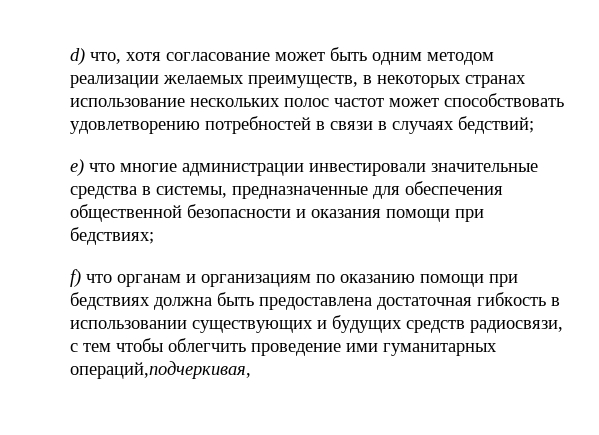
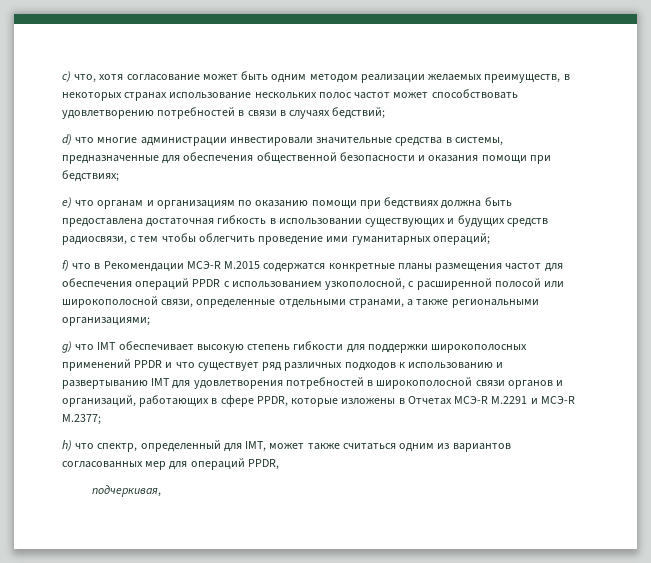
[70,48,85,65] d) -> [62,71,71,82] c)
[70,159,84,176] e) -> [62,134,72,145] d)
[70,269,81,287] f) -> [62,197,72,208] e)
[70,361,251,379] операций,подчеркивая, -> [432,233,490,245] [62,260,563,272] [62,278,565,290] [62,296,539,308] [62,317,150,326] [62,341,528,353] [62,359,504,371] [62,377,564,389] [62,395,575,407] [62,414,101,425] [62,440,511,452] [62,458,279,470] [92,485,162,497] операций; // f) что в Рекомендации МСЭ-R M.2015 содержатся конкретные планы размещения частот для обеспечения операций PPDR с использованием узкополосной, с расширенной полосой или широкополосной связи, определенные отдельными странами, а также региональными организациями; // g) что IMT обеспечивает высокую степень гибкости для поддержки широкополосных применений PPDR и что существует ряд различных подходов к использованию и развертыванию IMT для удовлетворения потребностей в широкополосной связи органов и организаций, работающих в сфере PPDR, которые изложены в Отчетах МСЭ-R M.2291 и МСЭ-R M.2377; // h) что спектр, определенный для IMT, может также считаться одним из вариантов согласованных мер для операций PPDR, // подчеркивая,

